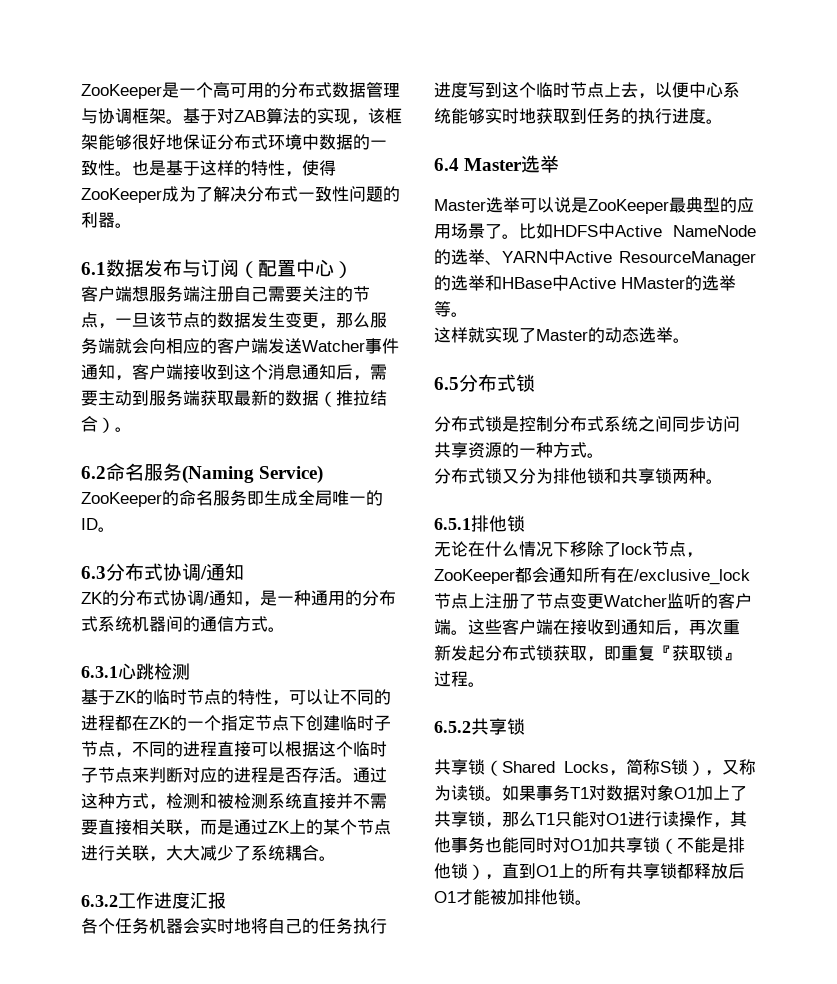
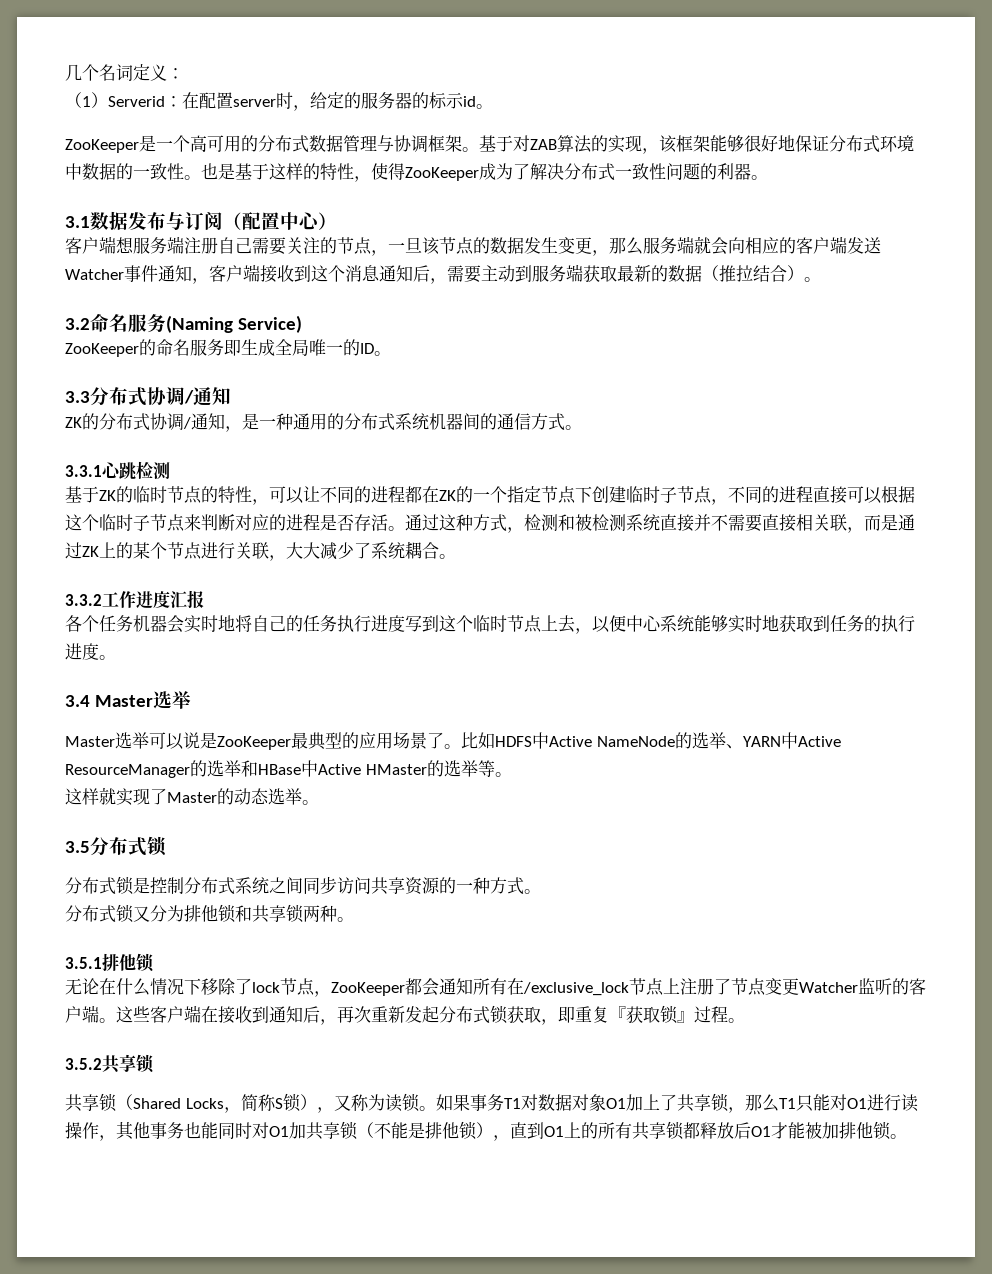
(81, 91) none -> [65,64,184,81] [65,92,493,111] 几个名词定义： // （1）Serverid：在配置server时，给定的服务器的标示id。 //
[81,262,106,275] 6.1 -> [65,216,90,228] 3.1
[81,466,106,479] 6.2 -> [65,318,90,330] 3.2
[81,566,106,579] 6.3 -> [65,391,90,403] 3.3
[81,666,118,678] 6.3.1 -> [65,465,102,477] 3.3.1
[81,895,118,907] 6.3.2 -> [65,594,102,606] 3.3.2
[434,158,459,171] 6.4 -> [65,695,90,707] 3.4
[434,377,459,390] 6.5 -> [65,841,90,853] 3.5
[434,518,471,530] 6.5.1 -> [65,957,102,969] 3.5.1
[434,721,471,733] 6.5.2 -> [65,1058,102,1070] 3.5.2

